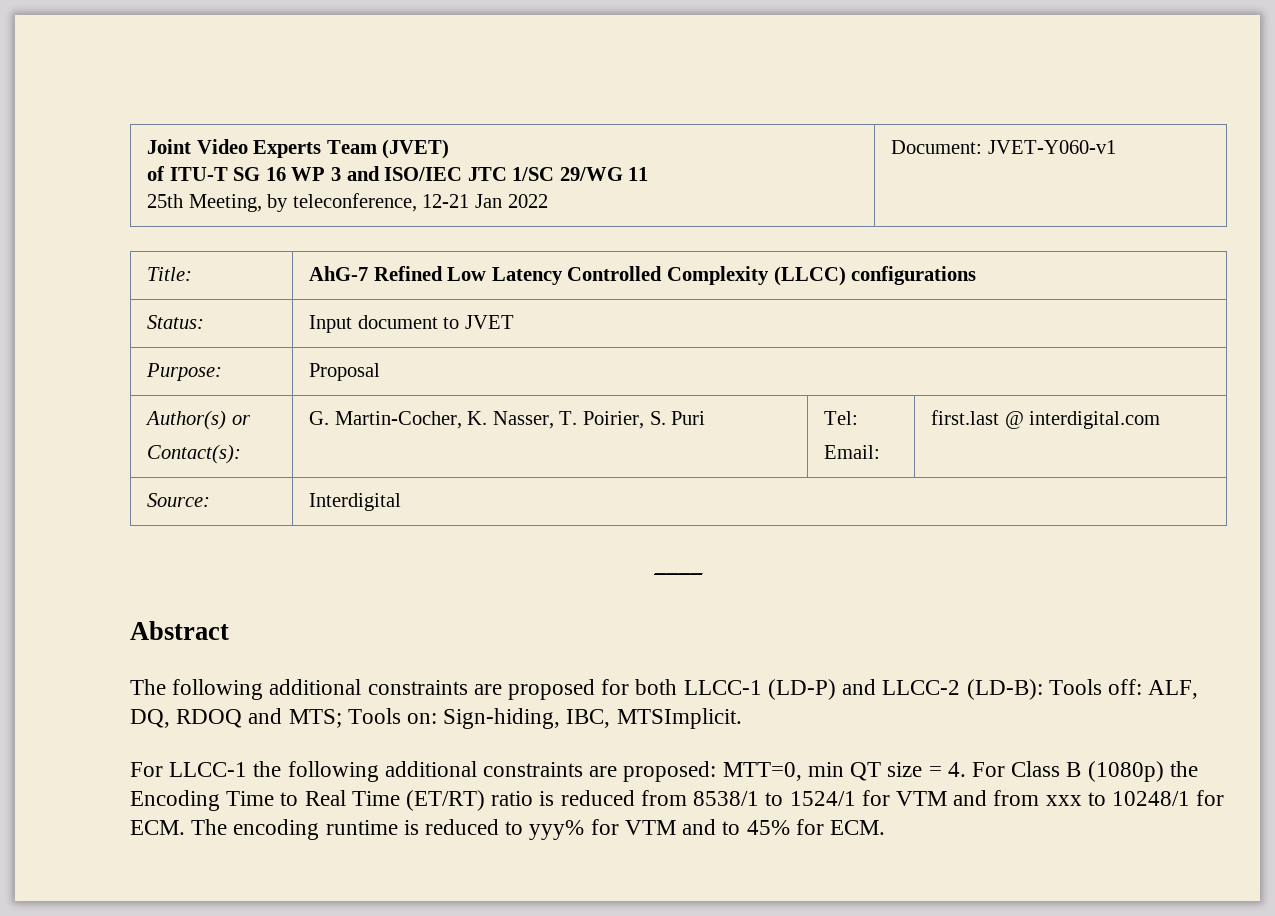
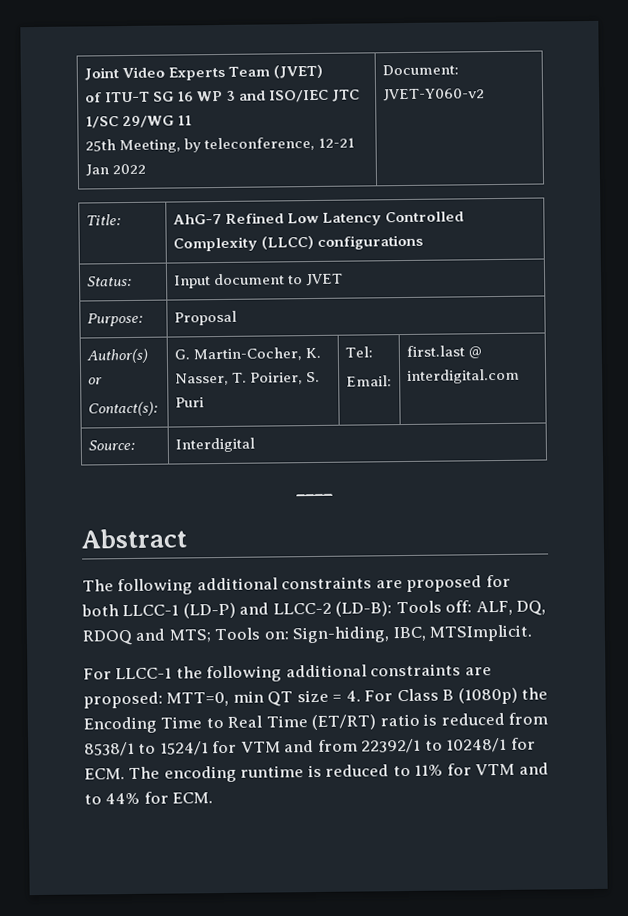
[987,140,1116,154] JVET-Y060-v1 -> [382,88,485,102] JVET-Y060-v2
[1045,795,1082,806] xxx -> [361,738,422,754] 22392/1
[529,820,585,840] yyy% -> [414,764,444,776] 11%
[746,820,790,835] 45% -> [105,792,141,805] 44%

